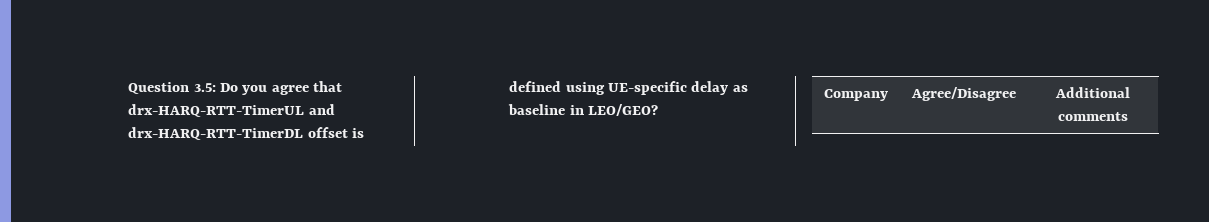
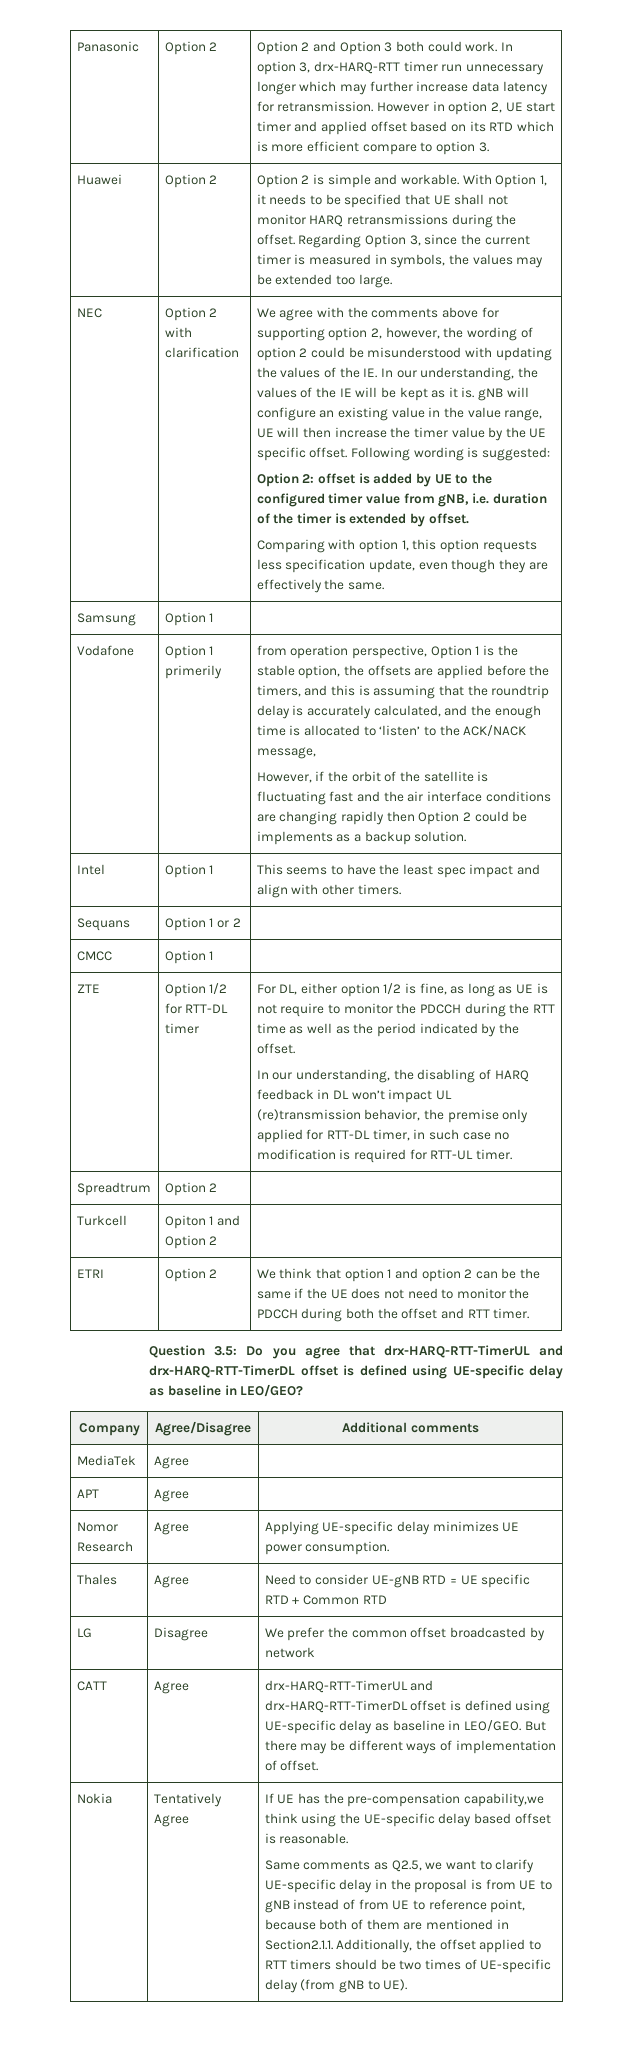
(128, 88) none -> [76,41,139,52] [164,41,218,55] [256,41,513,55] [256,61,544,75] [256,81,548,95] [256,101,556,115] [256,121,554,135] [256,141,489,155] [76,174,122,185] [164,174,218,188] [256,174,547,188] [256,194,508,208] [256,214,517,228] [256,234,530,248] [256,254,544,268] [256,274,392,288] [76,308,102,318] [164,307,218,321] [164,327,192,338] [164,347,239,358] [256,307,499,321] [256,327,533,341] [256,347,552,361] [256,367,538,381] [256,387,529,401] [256,407,543,421] [256,427,547,441] [256,447,550,461] [256,473,492,487] [256,493,547,507] [256,513,469,527] [256,539,537,553] [256,559,548,573] [256,579,384,593] [76,613,136,626] [164,612,214,626] [76,645,134,656] [164,645,214,659] [164,665,222,679] [256,645,518,659] [256,665,550,679] [256,685,550,699] [256,705,541,719] [256,725,527,736] [256,747,316,759] [256,771,489,783] [256,791,551,805] [256,811,528,825] [256,831,467,845] [76,864,105,875] [164,864,214,878] [256,864,540,878] [256,884,401,898] [76,918,130,931] [164,917,241,931] [76,951,112,961] [164,950,214,964] [76,984,100,993] [164,983,228,997] [164,1003,229,1014] [164,1023,199,1034] [256,983,548,997] [256,1003,555,1017] [256,1023,519,1037] [256,1043,295,1054] [256,1069,529,1083] [256,1089,452,1103] [256,1109,529,1123] [256,1129,510,1143] [256,1149,512,1163] [76,1182,151,1196] [164,1182,218,1196] [76,1215,127,1226] [164,1215,240,1229] [164,1235,218,1249] [76,1269,104,1278] [164,1268,218,1282] [256,1268,541,1282] [256,1288,530,1299] [256,1308,530,1322] Panasonic | Option 2 | Option 2 and Option 3 both could work. In option 3, drx-HARQ-RTT timer run unnecessary longer which may further increase data latency for retransmission. However in option 2, UE start timer and applied offset based on its RTD which is more efficient compare to option 3. // Huawei | Option 2 | Option 2 is simple and workable. With Option 1, it needs to be specified that UE shall not monitor HARQ retransmissions during the offset. Regarding Option 3, since the current timer is measured in symbols, the values may be extended too large. // NEC | Option 2 with clarification | We agree with the comments above for supporting option 2, however, the wording of option 2 could be misunderstood with updating the values of the IE. In our understanding, the values of the IE will be kept as it is. gNB will configure an existing value in the value range, UE will then increase the timer value by the UE specific offset. Following wording is suggested: // Option 2: offset is added by UE to the configured timer value from gNB, i.e. duration of the timer is extended by offset. // Comparing with option 1, this option requests less specification update, even though they are effectively the same. // Samsung | Option 1 | // Vodafone | Option 1 primerily | from operation perspective, Option 1 is the stable option, the offsets are applied before the timers, and this is assuming that the roundtrip delay is accurately calculated, and the enough time is allocated to ‘listen’ to the ACK/NACK message, // However, if the orbit of the satellite is fluctuating fast and the air interface conditions are changing rapidly then Option 2 could be implements as a backup solution. // Intel | Option 1 | This seems to have the least spec impact and align with other timers. // Sequans | Option 1 or 2 | // CMCC | Option 1 | // ZTE | Option 1/2 for RTT-DL timer | For DL, either option 1/2 is fine, as long as UE is not require to monitor the PDCCH during the RTT time as well as the period indicated by the offset. // In our understanding, the disabling of HARQ feedback in DL won’t impact UL (re)transmission behavior, the premise only applied for RTT-DL timer, in such case no modification is required for RTT-UL timer. // Spreadtrum | Option 2 | // Turkcell | Opiton 1 and Option 2 | // ETRI | Option 2 | We think that option 1 and option 2 can be the same if the UE does not need to monitor the PDCCH during both the offset and RTT timer. //
(1128, 116) none -> [76,1455,136,1466] [153,1456,189,1469] [76,1489,99,1498] [153,1489,189,1502] [76,1522,118,1532] [76,1541,133,1552] [153,1522,189,1535] [264,1521,520,1535] [264,1541,390,1555] [76,1574,117,1585] [153,1575,189,1588] [264,1574,531,1588] [264,1595,387,1605] [76,1628,92,1638] [153,1627,208,1641] [264,1627,545,1641] [264,1647,315,1658] [76,1681,107,1691] [153,1681,189,1694] [264,1680,434,1693] [264,1700,551,1714] [264,1720,546,1734] [264,1740,556,1754] [264,1760,319,1771] [76,1793,112,1804] [153,1793,222,1807] [153,1814,189,1827] [264,1793,544,1807] [264,1813,551,1827] [264,1833,349,1844] [264,1859,535,1873] [264,1879,552,1893] [264,1899,526,1913] [264,1919,509,1930] [264,1939,541,1953] [264,1959,552,1973] [264,1979,408,1993] // MediaTek | Agree | // APT | Agree | // Nomor Research | Agree | Applying UE-specific delay minimizes UE power consumption. // Thales | Agree | Need to consider UE-gNB RTD = UE specific RTD + Common RTD // LG | Disagree | We prefer the common offset broadcasted by network // CATT | Agree | drx-HARQ-RTT-TimerUL and drx-HARQ-RTT-TimerDL offset is defined using UE-specific delay as baseline in LEO/GEO. But there may be different ways of implementation of offset. // Nokia | Tentatively Agree | If UE has the pre-compensation capability,we think using the UE-specific delay based offset is reasonable. // Same comments as Q2.5, we want to clarify UE-specific delay in the proposal is from UE to gNB instead of from UE to reference point, because both of them are mentioned in Section2.1.1. Additionally, the offset applied to RTT timers should be two times of UE-specific delay (from gNB to UE).

